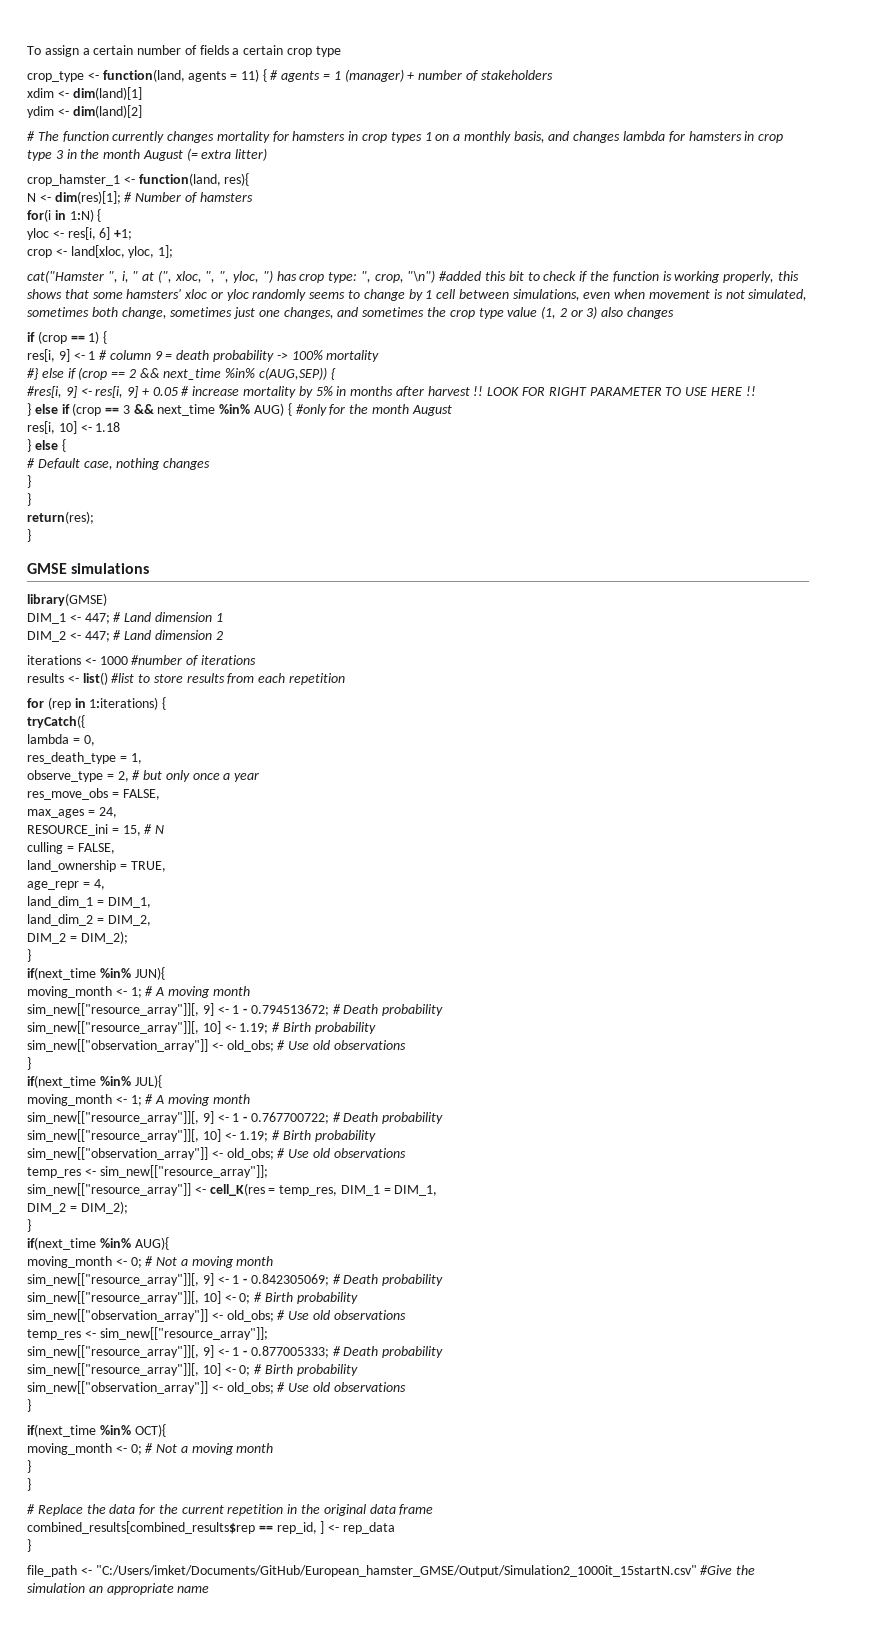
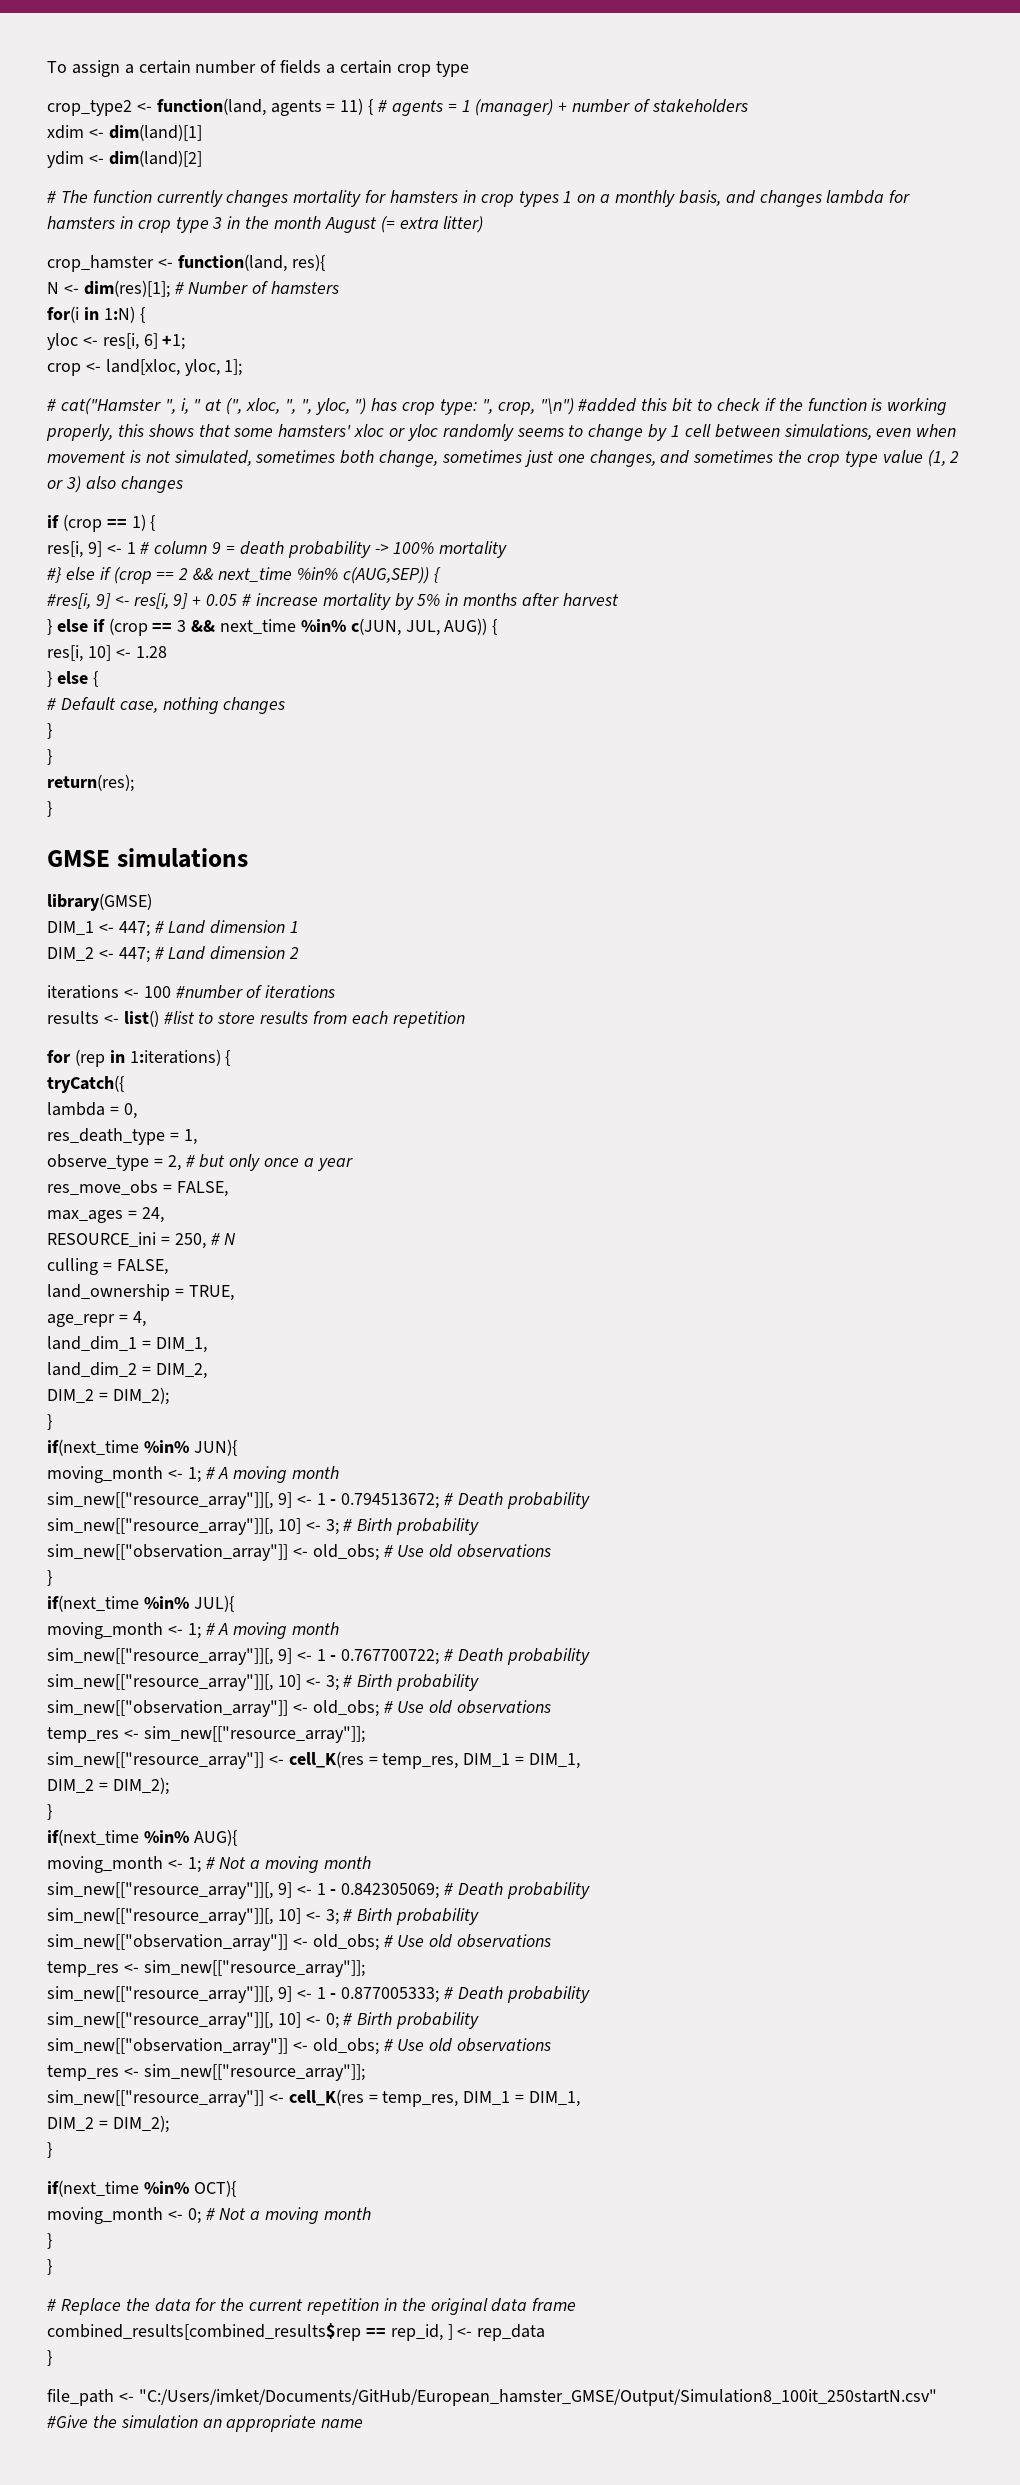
[27,71,84,82] crop_type -> [47,100,132,116] crop_type2
[27,174,120,186] crop_hamster_1 -> [47,255,154,272] crop_hamster
(174, 251) none -> [47,399,56,411] #
[473,386,756,396] !! LOOK FOR RIGHT PARAMETER TO USE HERE !! -> (619, 599) none
[254,403,452,416] AUG) { #only for the month August -> [350,618,498,636] c(JUN, JUL, AUG)) {
[95,422,121,432] 1.18 -> [135,646,167,658] 1.28
[99,656,128,665] 1000 -> [143,986,171,998] 100
[122,825,141,836] 15, -> [174,1233,206,1249] 250,
[239,1023,269,1034] 1.19; -> [325,1519,339,1535] 3;
[239,1131,269,1142] 1.19; -> [325,1675,339,1691] 3;
[130,1257,142,1268] 0; -> [187,1857,201,1873] 1;
[239,1293,251,1304] 0; -> [325,1909,339,1925] 3;
(406, 1387) none -> [47,2064,365,2081] [47,2089,581,2107] [47,2115,169,2133] // temp_res <- sim_new[["resource_array"]]; // sim_new[["resource_array"]] <- cell_K(res = temp_res, DIM_1 = DIM_1, // DIM_2 = DIM_2);
[95,1565,697,1577] "C:/Users/imket/Documents/GitHub/European_hamster_GMSE/Output/Simulation2_1000it_15startN.csv" -> [138,2389,937,2406] "C:/Users/imket/Documents/GitHub/European_hamster_GMSE/Output/Simulation8_100it_250startN.csv"

